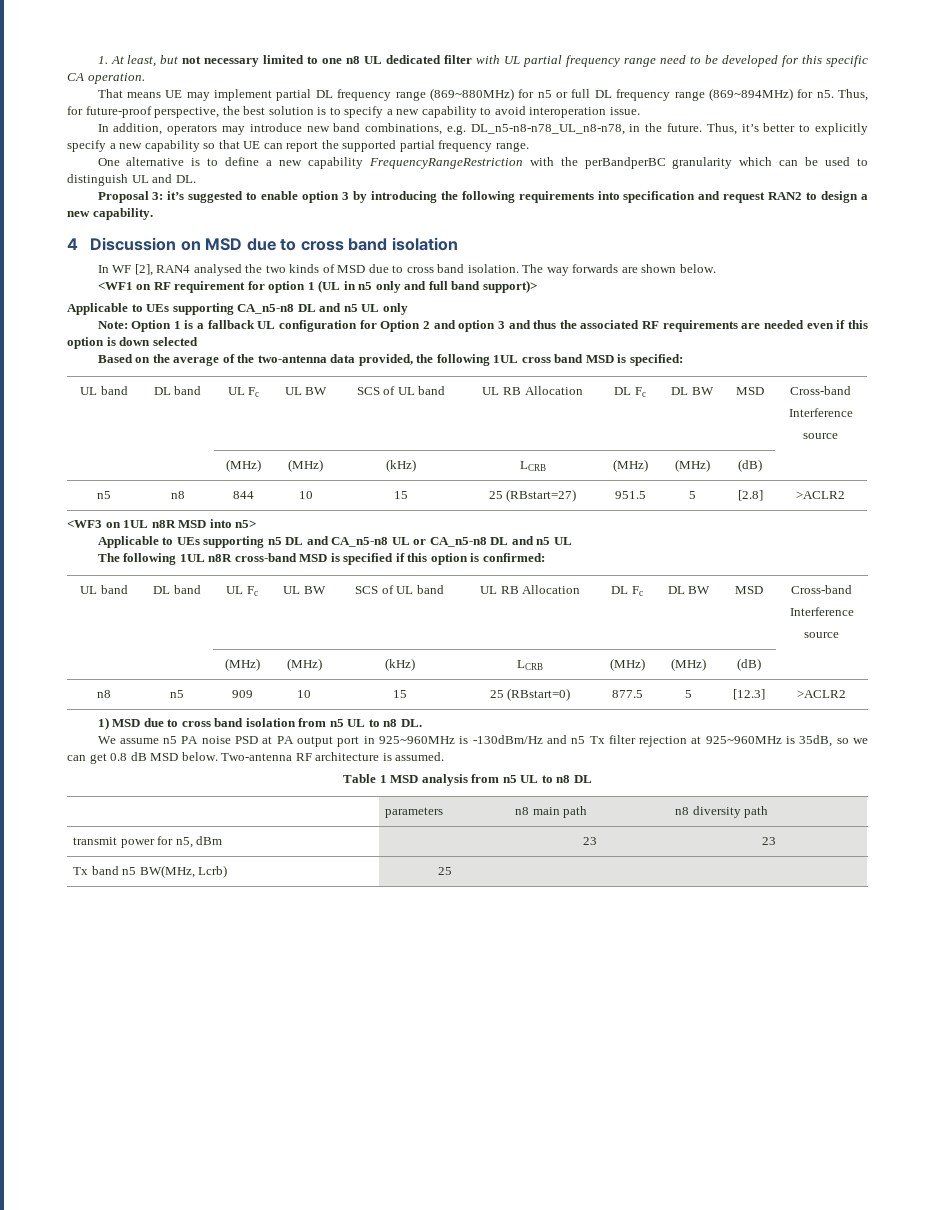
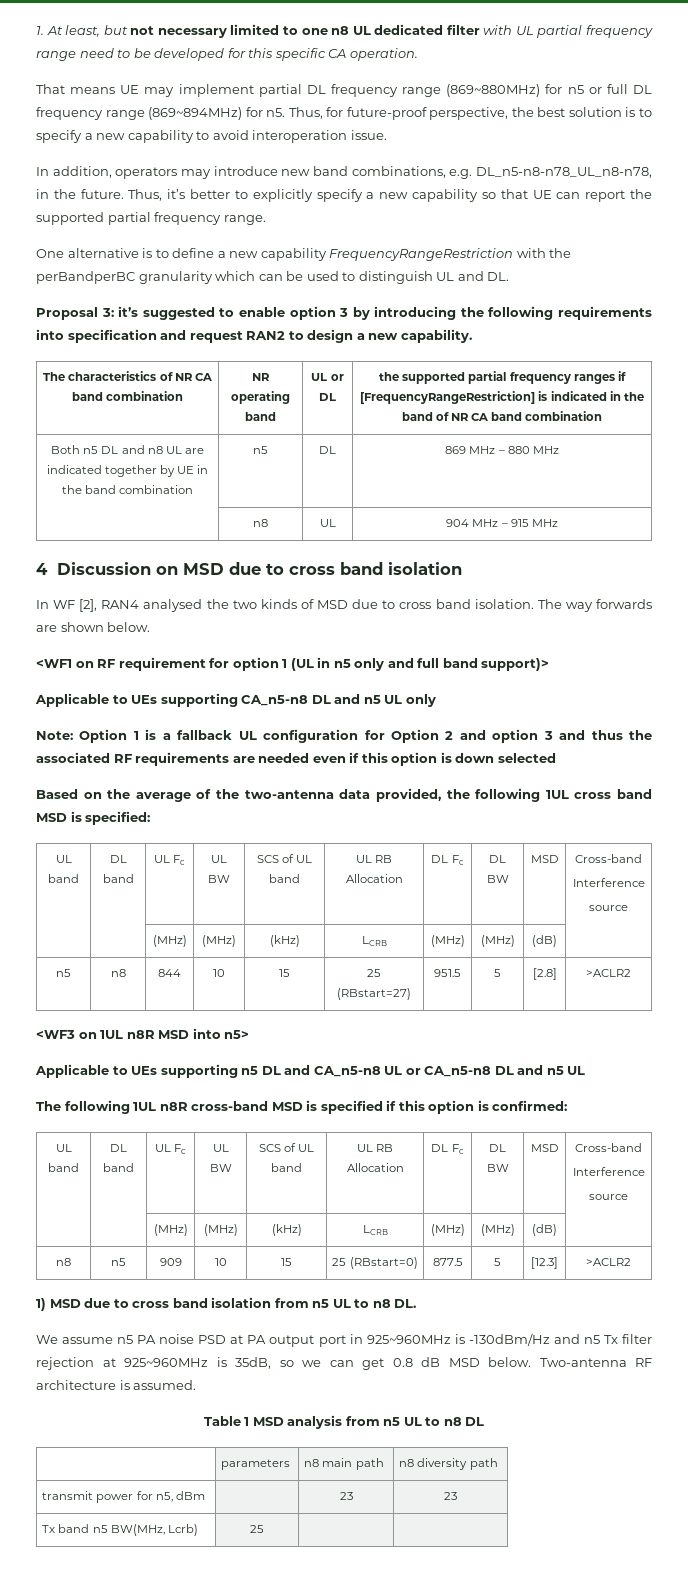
(153, 214) none -> [43,371,212,381] [71,391,184,401] [252,373,270,381] [231,391,290,404] [245,412,276,421] [311,373,344,381] [319,393,336,401] [379,371,626,384] [360,391,644,404] [401,411,603,421] [51,445,204,454] [46,465,209,477] [61,485,194,494] [253,446,268,454] [319,446,336,454] [445,446,559,454] [253,519,268,527] [319,519,336,527] [446,519,558,527] // The characteristics of NR CA band combination | NR operating band | UL or DL | the supported partial frequency ranges if [FrequencyRangeRestriction] is indicated in the band of NR CA band combination // Both n5 DL and n8 UL are indicated together by UE in the band combination | n5 | DL | 869 MHz – 880 MHz // | n8 | UL | 904 MHz – 915 MHz

